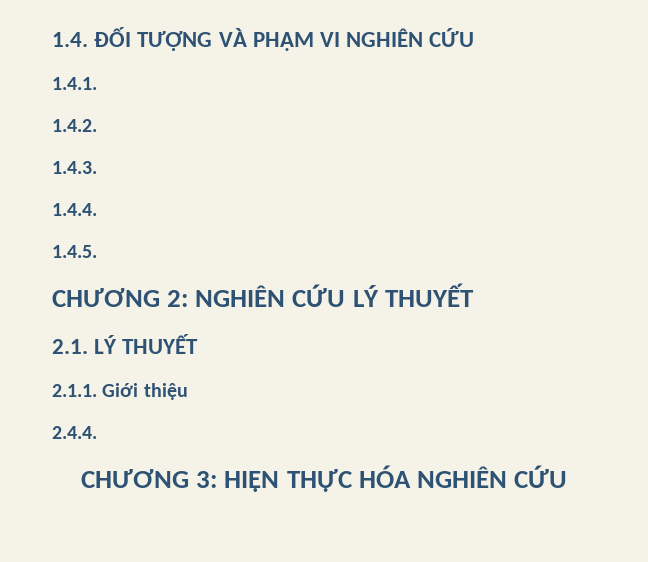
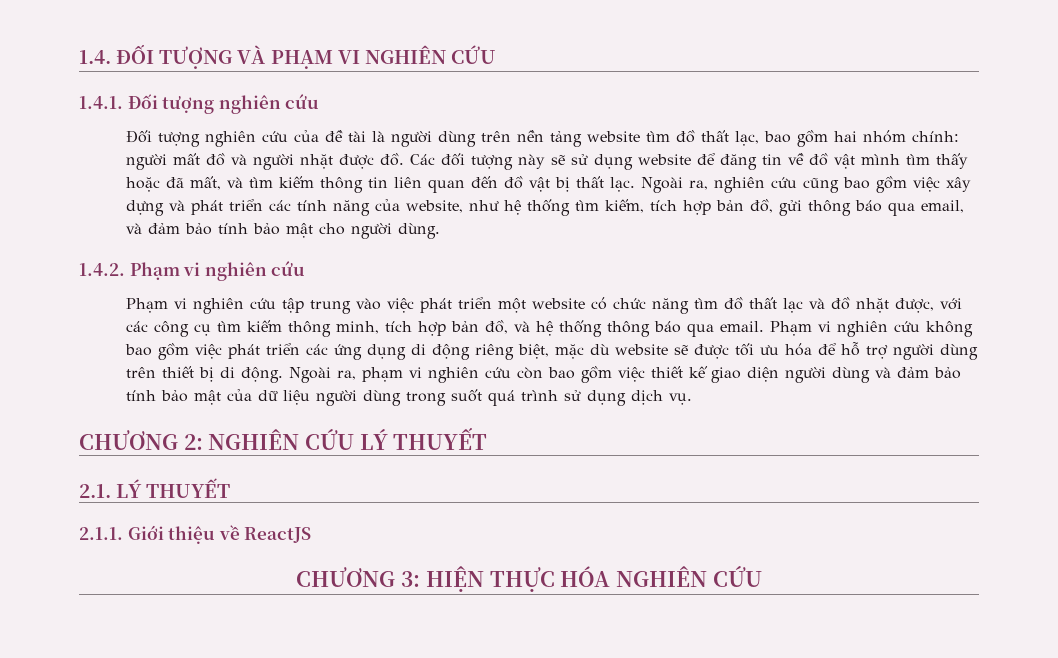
[52,119,97,132] [52,161,97,174] [52,203,97,216] [52,245,97,258] // 1.4.2. // 1.4.3. // 1.4.4. // 1.4.5. -> [127,94,320,114] [125,130,959,147] [125,153,968,170] [125,176,971,193] [125,199,964,216] [125,223,440,239] [79,261,306,281] [125,297,962,314] [125,320,973,337] [124,342,978,360] [125,366,961,383] [125,389,692,406] Đối tượng nghiên cứu // Đối tượng nghiên cứu của đề tài là người dùng trên nền tảng website tìm đồ thất lạc, bao gồm hai nhóm chính: người mất đồ và người nhặt được đồ. Các đối tượng này sẽ sử dụng website để đăng tin về đồ vật mình tìm thấy hoặc đã mất, và tìm kiếm thông tin liên quan đến đồ vật bị thất lạc. Ngoài ra, nghiên cứu cũng bao gồm việc xây dựng và phát triển các tính năng của website, như hệ thống tìm kiếm, tích hợp bản đồ, gửi thông báo qua email, và đảm bảo tính bảo mật cho người dùng. // 1.4.2. Phạm vi nghiên cứu // Phạm vi nghiên cứu tập trung vào việc phát triển một website có chức năng tìm đồ thất lạc và đồ nhặt được, với các công cụ tìm kiếm thông minh, tích hợp bản đồ, và hệ thống thông báo qua email. Phạm vi nghiên cứu không bao gồm việc phát triển các ứng dụng di động riêng biệt, mặc dù website sẽ được tối ưu hóa để hỗ trợ người dùng trên thiết bị di động. Ngoài ra, phạm vi nghiên cứu còn bao gồm việc thiết kế giao diện người dùng và đảm bảo tính bảo mật của dữ liệu người dùng trong suốt quá trình sử dụng dịch vụ.
[52,426,97,439] // 2.4.4. -> [218,525,312,543] về ReactJS

